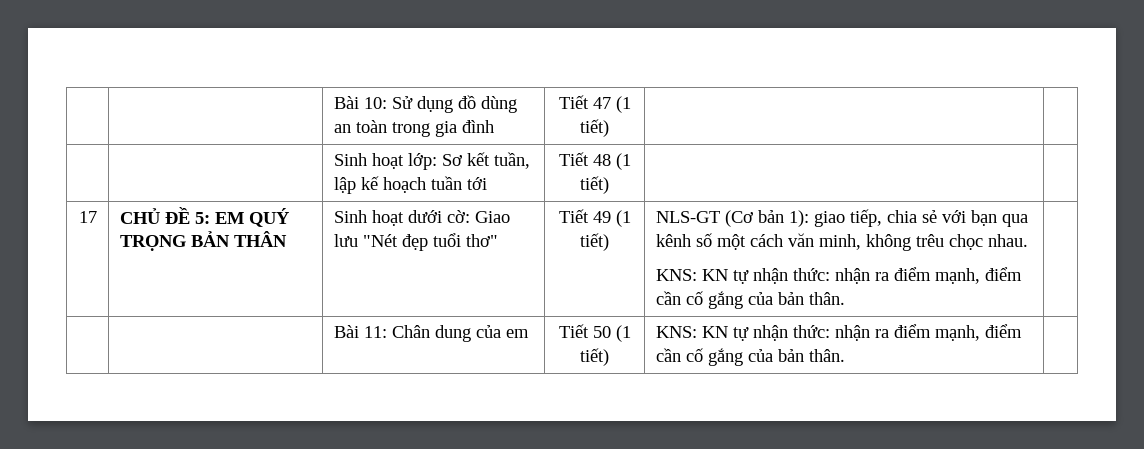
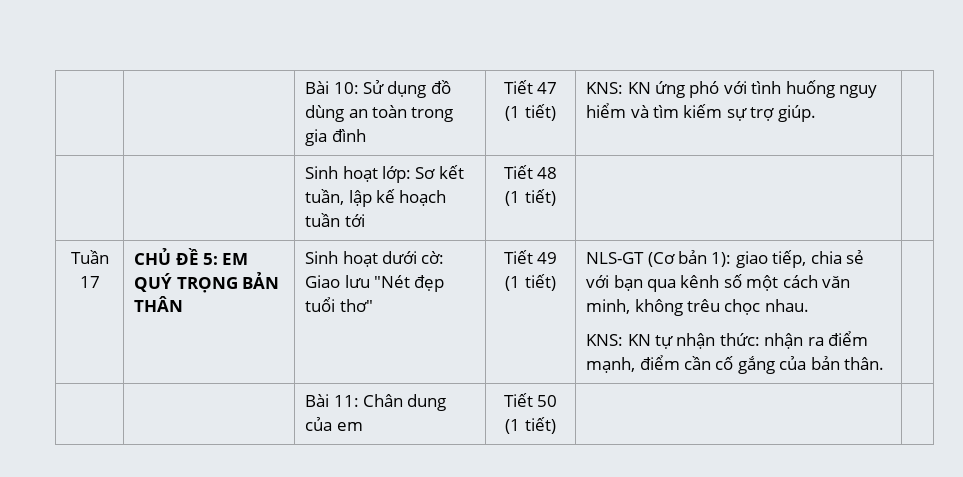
(609, 128) none -> [586,80,878,98] [586,103,816,122] KNS: KN ứng phó với tình huống nguy hiểm và tìm kiếm sự trợ giúp.
(609, 185) none -> [70,250,109,264] Tuần
[655,324,1022,341] [655,348,845,366] KNS: KN tự nhận thức: nhận ra điểm mạnh, điểm cần cố gắng của bản thân. -> (556, 425) none

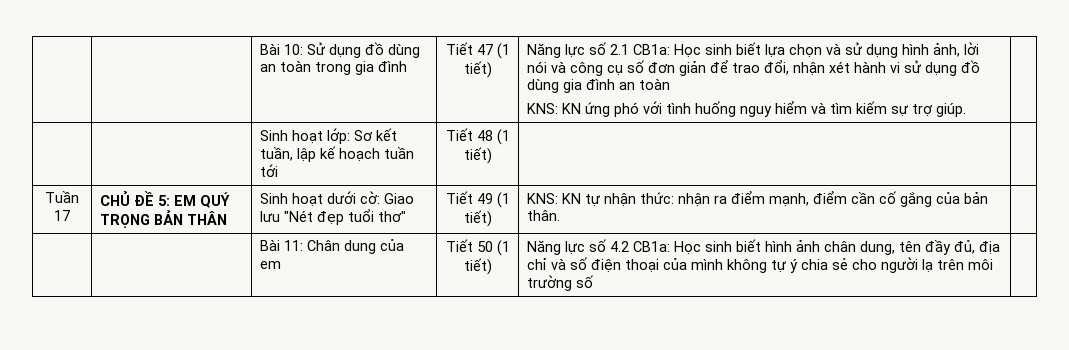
(556, 112) none -> [526,42,979,58] [526,60,980,76] [526,78,670,93] Năng lực số 2.1 CB1a: Học sinh biết lựa chọn và sử dụng hình ảnh, lời nói và công cụ số đơn giản để trao đổi, nhận xét hành vi sử dụng đồ dùng gia đình an toàn //
[586,250,865,268] [586,274,851,292] [586,299,809,316] NLS-GT (Cơ bản 1): giao tiếp, chia sẻ với bạn qua kênh số một cách văn minh, không trêu chọc nhau. // -> (492, 218) none
(556, 425) none -> [526,239,1000,255] [526,257,993,273] [526,275,594,291] Năng lực số 4.2 CB1a: Học sinh biết hình ảnh chân dung, tên đầy đủ, địa chỉ và số điện thoại của mình không tự ý chia sẻ cho người lạ trên môi trường số

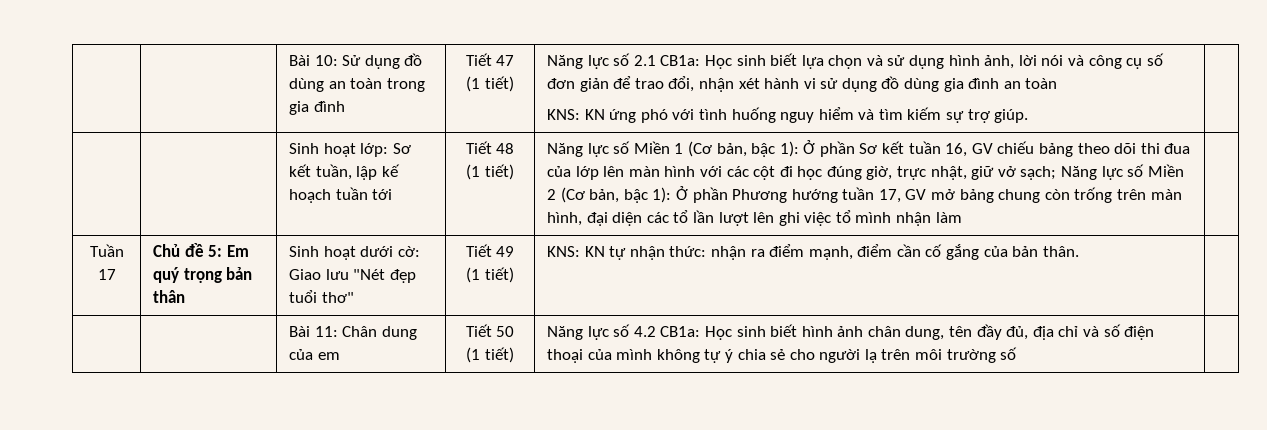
[45,191,79,203] [54,210,70,221] [99,191,230,208] [99,210,227,228] | // Tuần 17 | CHỦ ĐỀ 5: EM QUÝ TRỌNG BẢN THÂN -> [546,140,1191,157] [546,164,1184,180] [546,186,1182,203] [546,210,962,226] [89,244,124,257] [97,269,116,280] [152,243,249,257] [152,267,253,283] [152,290,185,303] Năng lực số Miền 1 (Cơ bản, bậc 1): Ở phần Sơ kết tuần 16, GV chiếu bảng theo dõi thi đua của lớp lên màn hình với các cột đi học đúng giờ, trực nhật, giữ vở sạch; Năng lực số Miền 2 (Cơ bản, bậc 1): Ở phần Phương hướng tuần 17, GV mở bảng chung còn trống trên màn hình, đại diện các tổ lần lượt lên ghi việc tổ mình nhận làm | // Tuần 17 | Chủ đề 5: Em quý trọng bản thân

